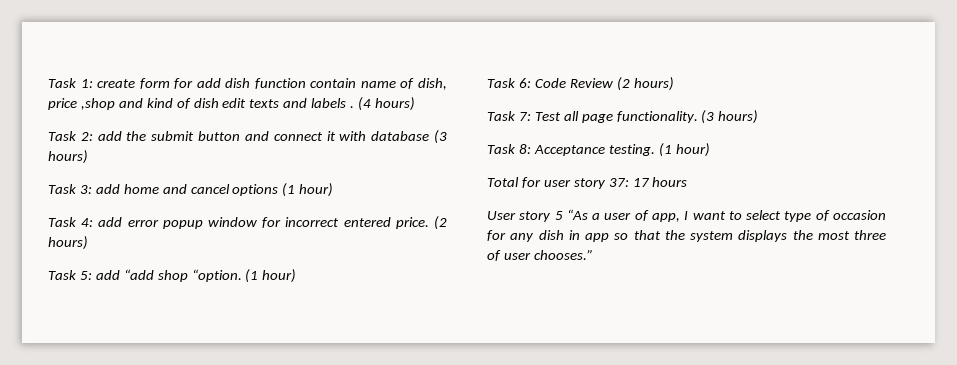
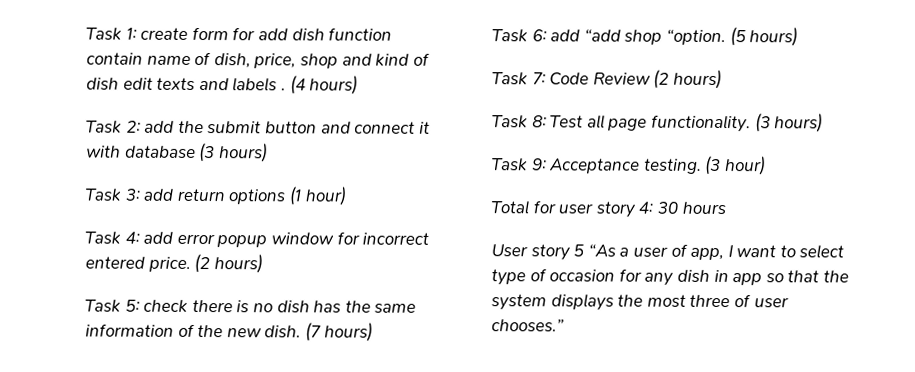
[48,98,115,110] price ,shop -> [253,53,338,69] price, shop
[123,184,230,194] home and cancel -> [176,188,225,202] return
(92, 275) none -> [143,299,417,313] [85,322,373,342] [492,29,547,42] check there is no dish has the same information of the new dish. (7 hours) // Task 6:
[245,269,297,283] [487,78,531,88] (1 hour) // Task 6: -> [729,27,799,47] [492,72,546,85] (5 hours) // Task 7:
[518,112,531,121] 7: -> [531,115,547,128] 8:
[518,144,531,154] 8: -> [531,158,547,171] 9:
[658,143,672,157] (1 -> [705,155,722,176] (3
[608,178,650,187] 37: 17 -> [638,201,678,214] 4: 30

